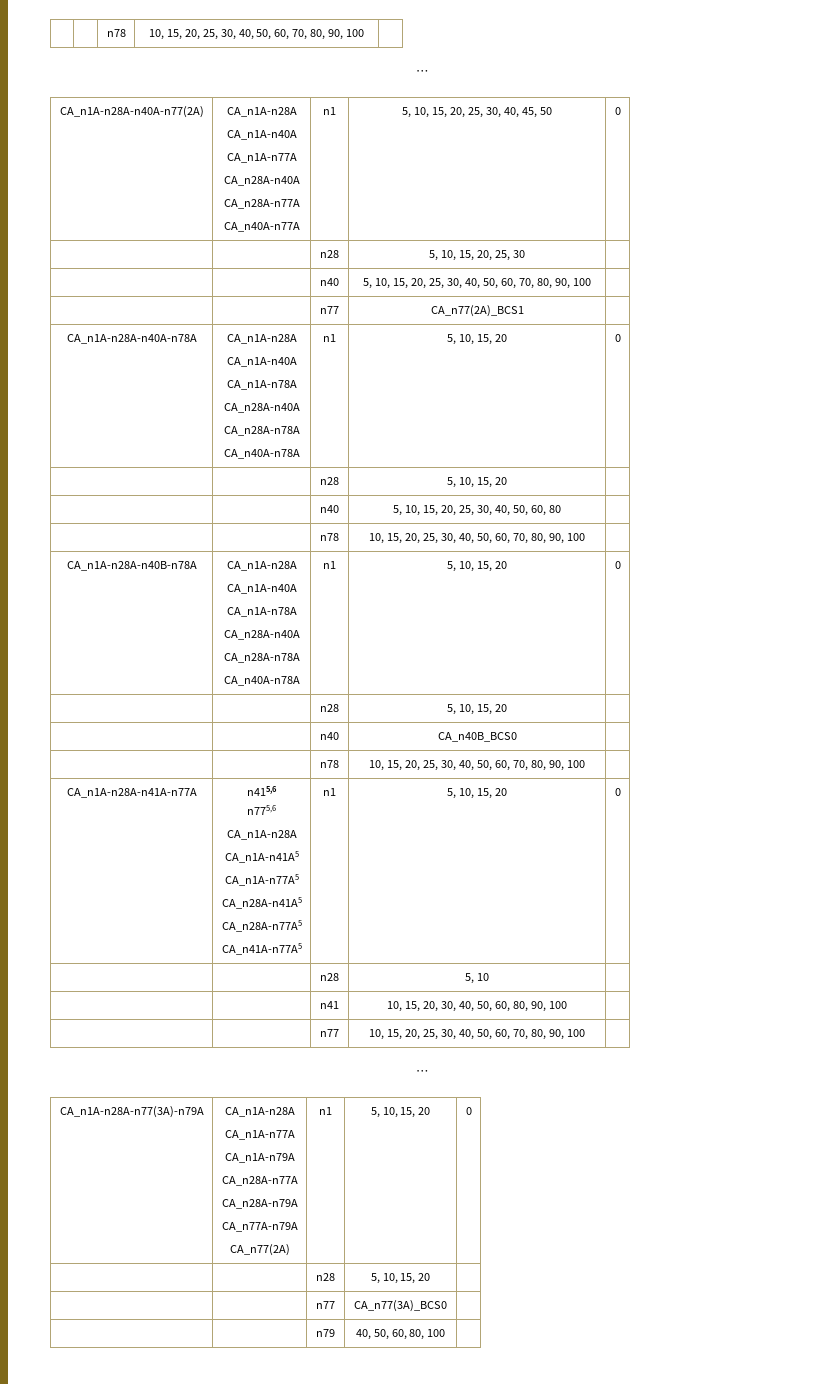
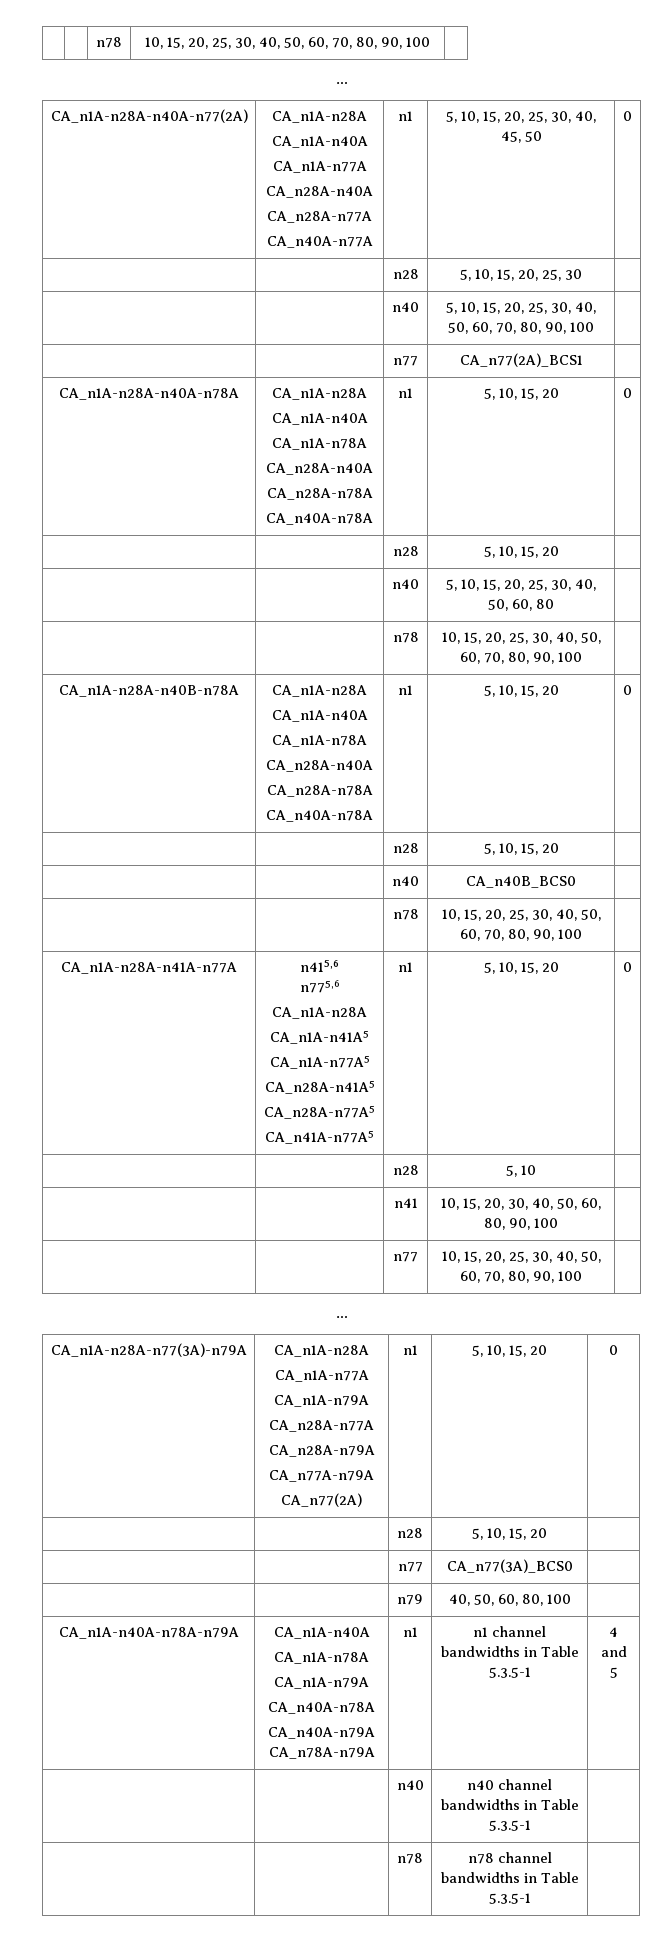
(446, 1333) none -> [58,1627,239,1639] [273,1627,370,1639] [274,1652,369,1664] [274,1677,369,1689] [268,1702,375,1714] [268,1727,375,1739] [268,1747,375,1759] [402,1627,418,1637] [473,1626,546,1637] [440,1646,579,1657] [488,1667,531,1678] [609,1627,618,1637] [600,1646,627,1657] [609,1667,618,1678] [396,1780,424,1790] [467,1779,552,1790] [440,1799,579,1810] [488,1820,531,1831] [397,1853,423,1864] [467,1852,552,1864] [440,1872,579,1883] [488,1893,531,1904] // CA_n1A-n40A-n78A-n79A | CA_n1A-n40A // CA_n1A-n78A // CA_n1A-n79A // CA_n40A-n78A // CA_n40A-n79A CA_n78A-n79A | n1 | n1 channel bandwidths in Table 5.3.5-1 | 4 and 5 // | | n40 | n40 channel bandwidths in Table 5.3.5-1 | // | | n78 | n78 channel bandwidths in Table 5.3.5-1 |

